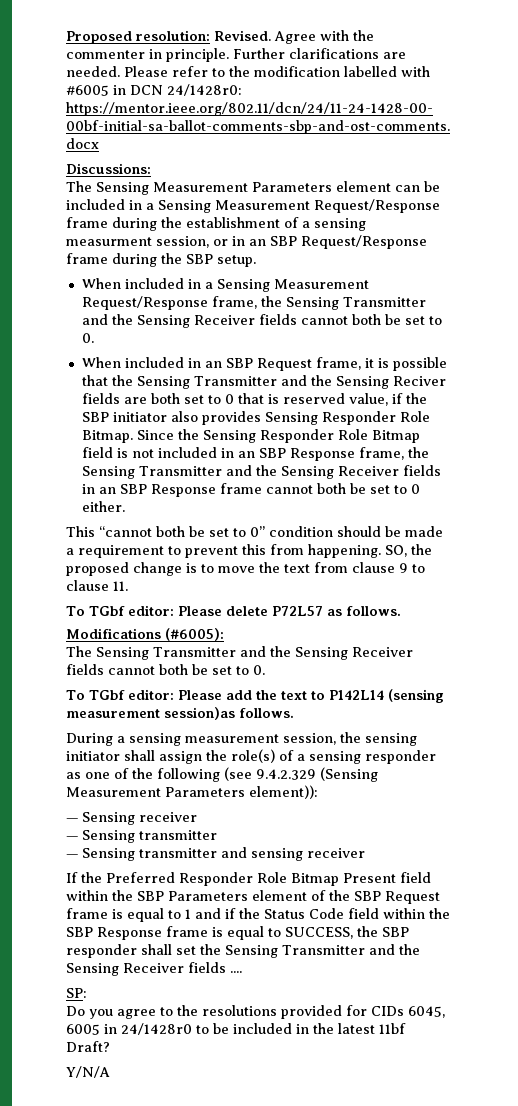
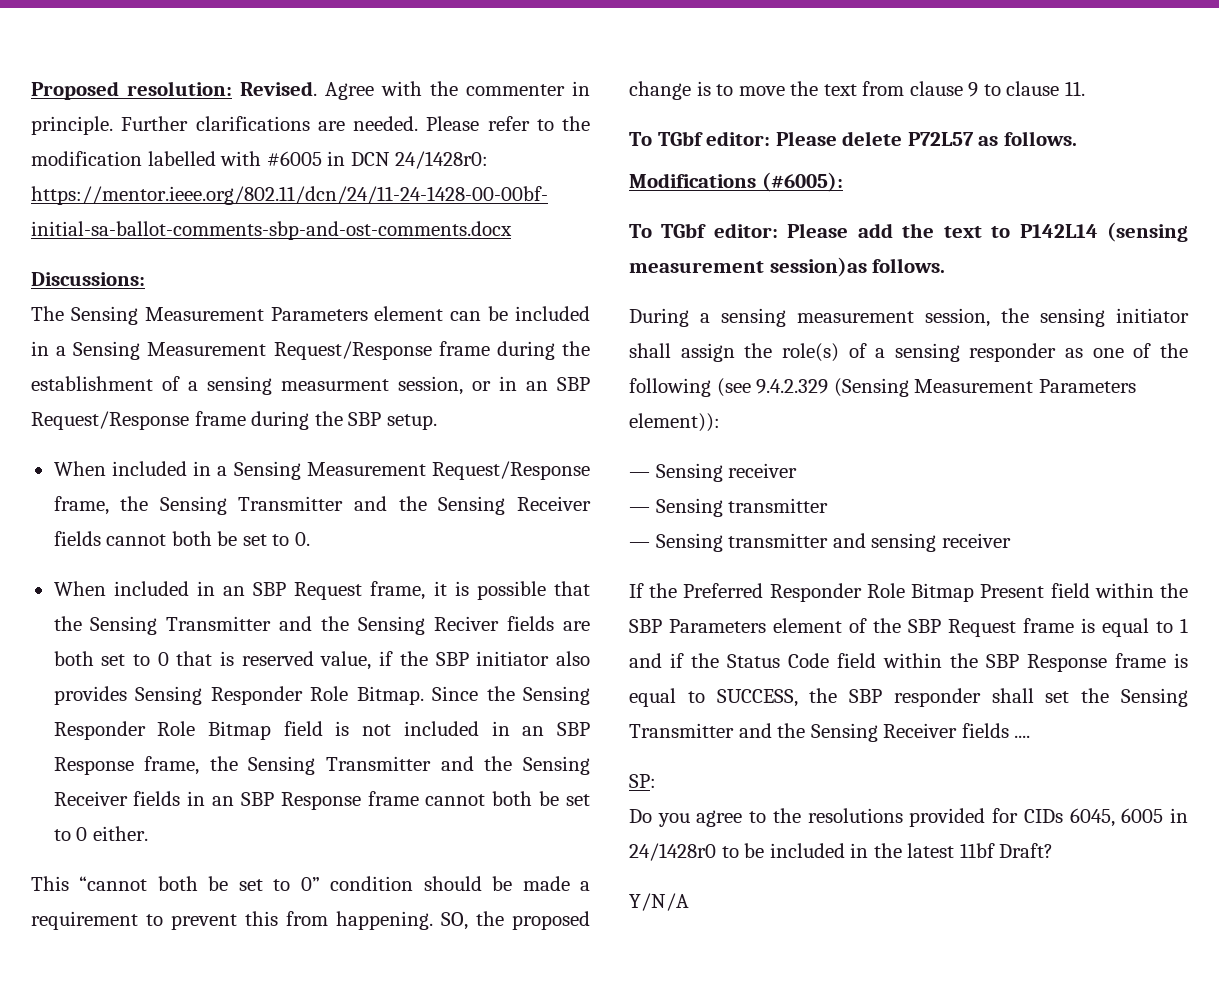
[66,646,413,660] [66,664,265,675] // The Sensing Transmitter and the Sensing Receiver fields cannot both be set to 0. -> (843, 182) none

